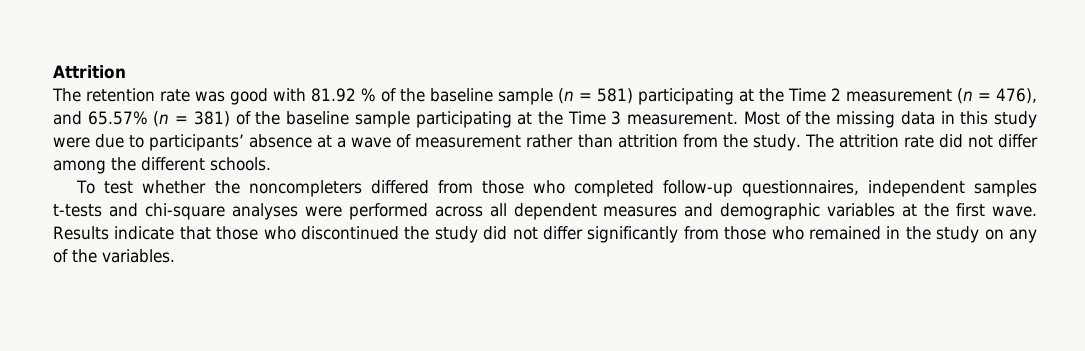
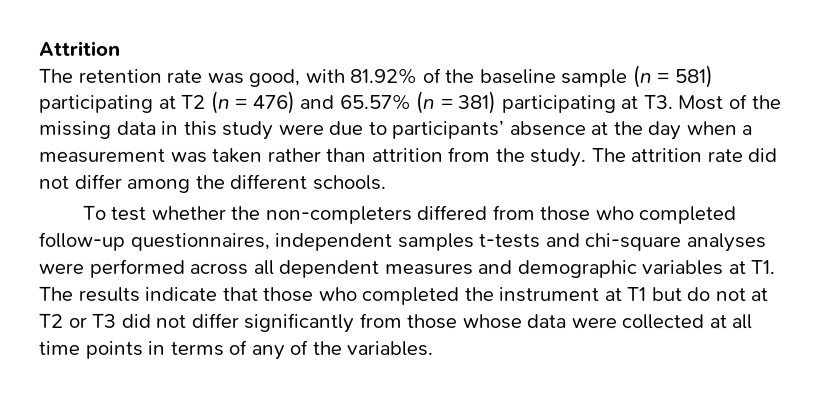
[230,88,376,105] good with 81.92 % -> [249,67,419,87] good, with 81.92%
[759,88,1037,104] the Time 2 measurement (n = 476), -> [181,90,296,114] T2 (n = 476)
[235,111,739,128] of the baseline sample participating at the Time 3 measurement. -> [501,95,674,114] participating at T3.
[337,134,522,148] a wave of measurement -> [613,121,754,141] [39,147,264,163] the day when a measurement was taken
[248,180,362,197] noncompleters -> [264,205,413,224] non-completers
[924,203,1037,217] [53,226,478,243] the first wave. Results indicate that those who discontinued the study -> [750,260,776,275] [38,286,769,306] [38,313,117,328] T1. The results indicate that those who completed the instrument at T1 but do not at T2 or T3
[771,226,1004,243] who remained in the study on -> [461,314,753,330] [38,339,248,359] whose data were collected at all time points in terms of

